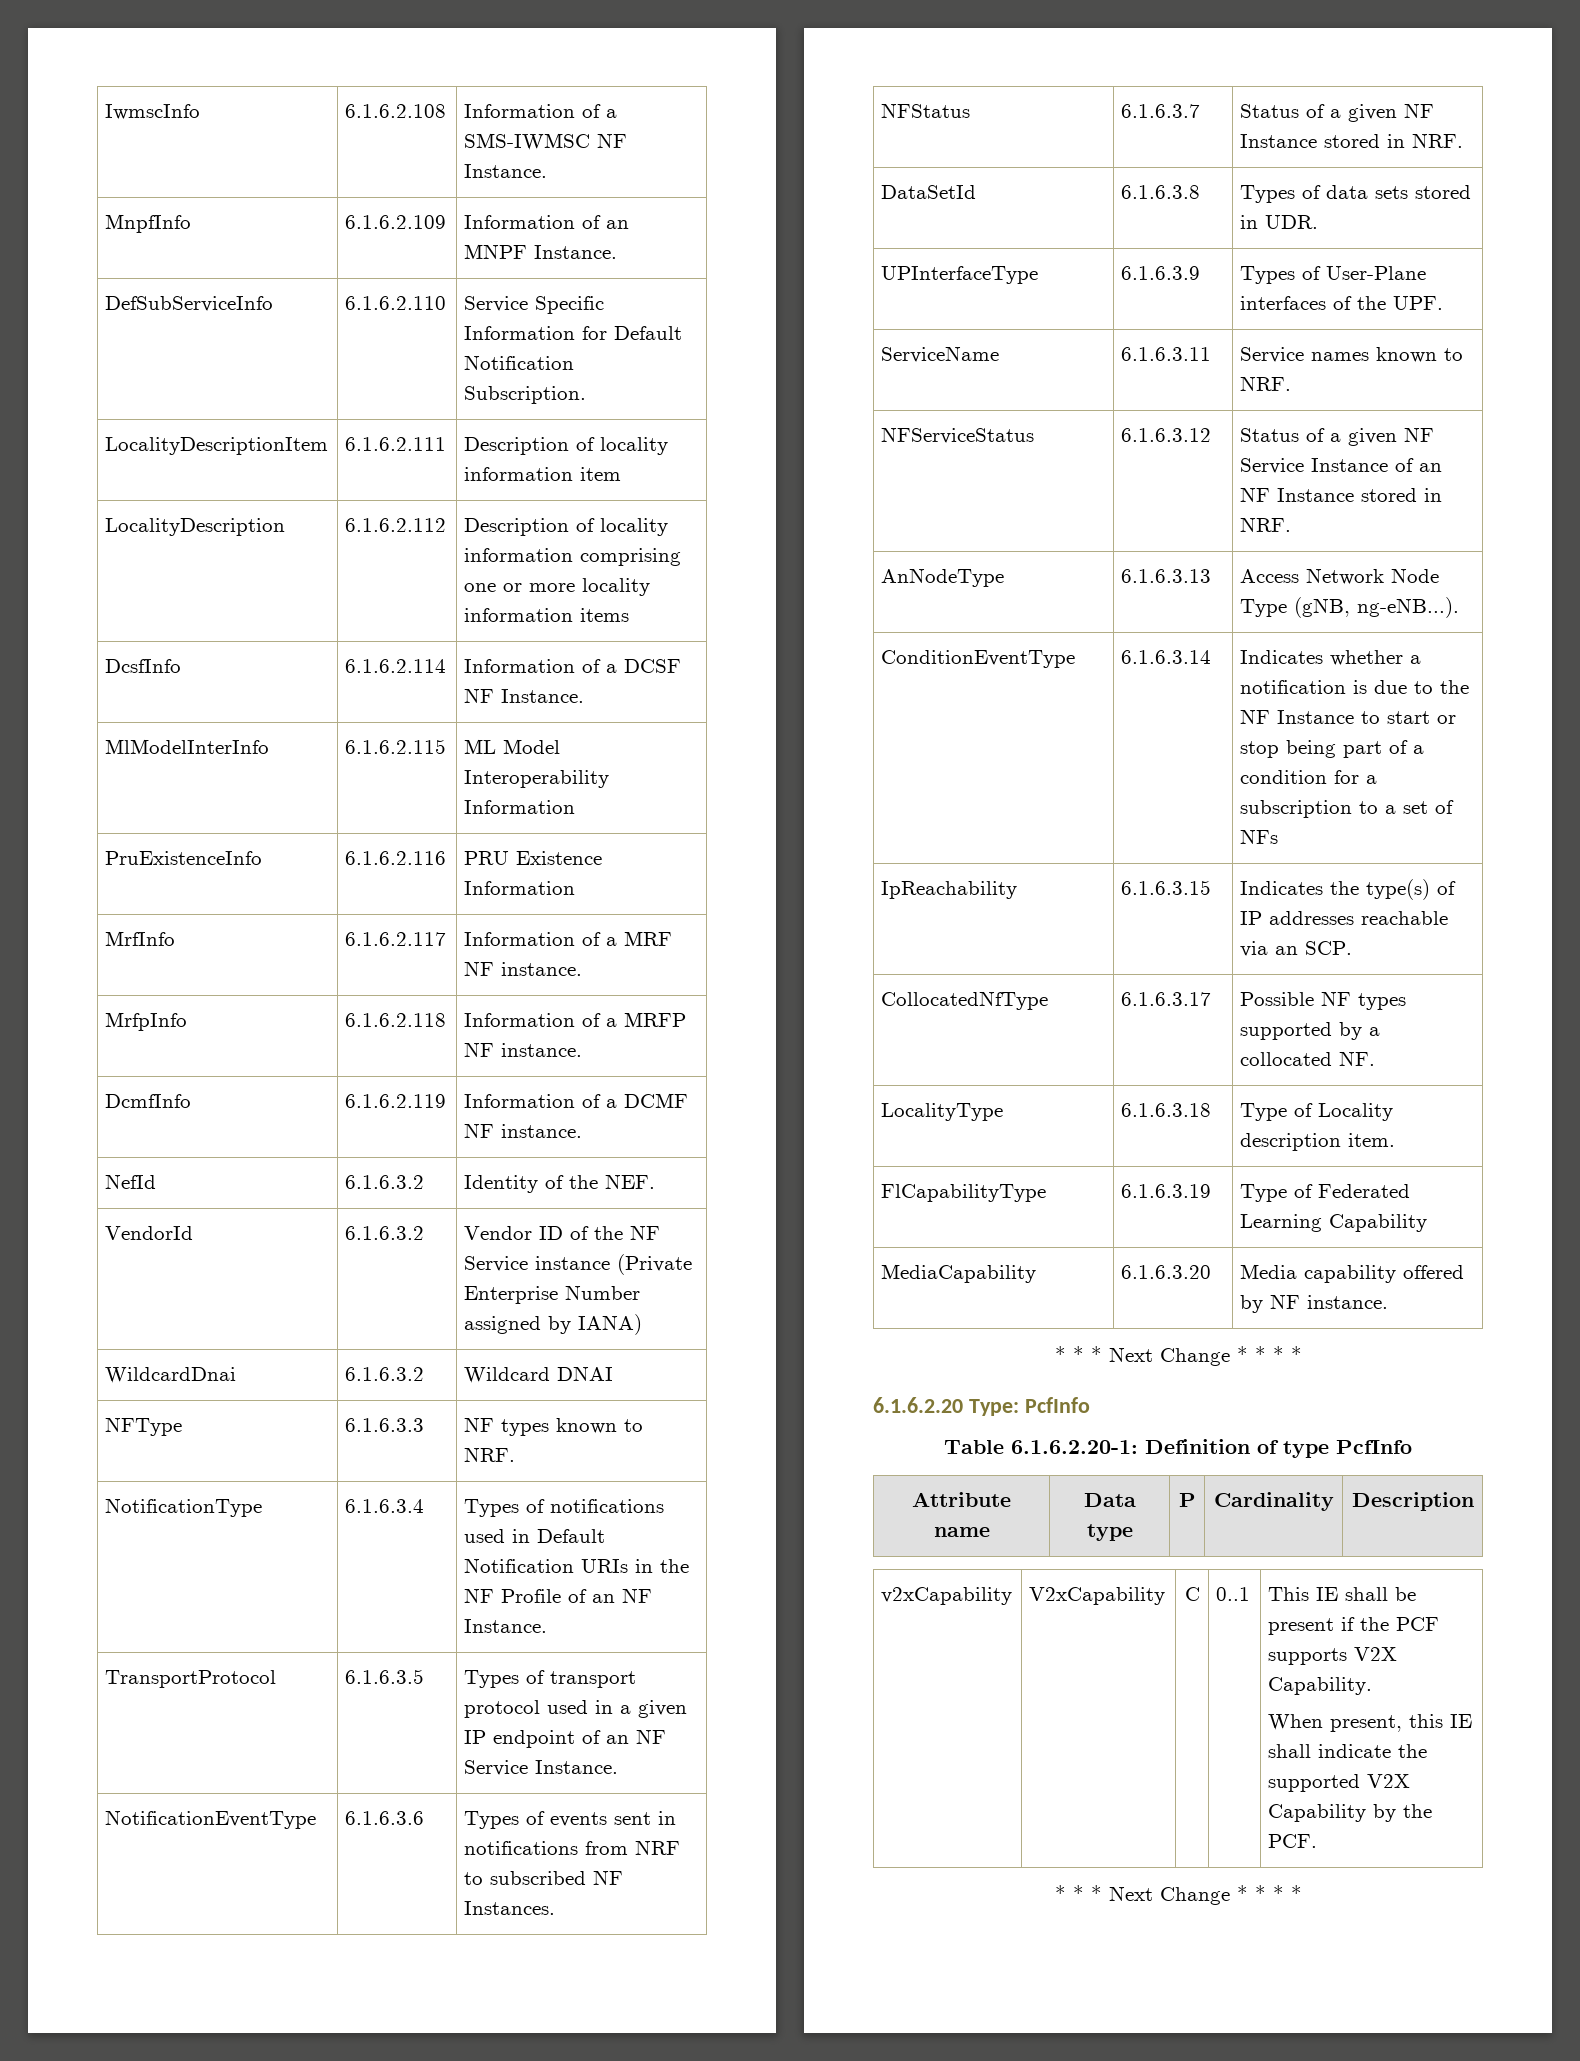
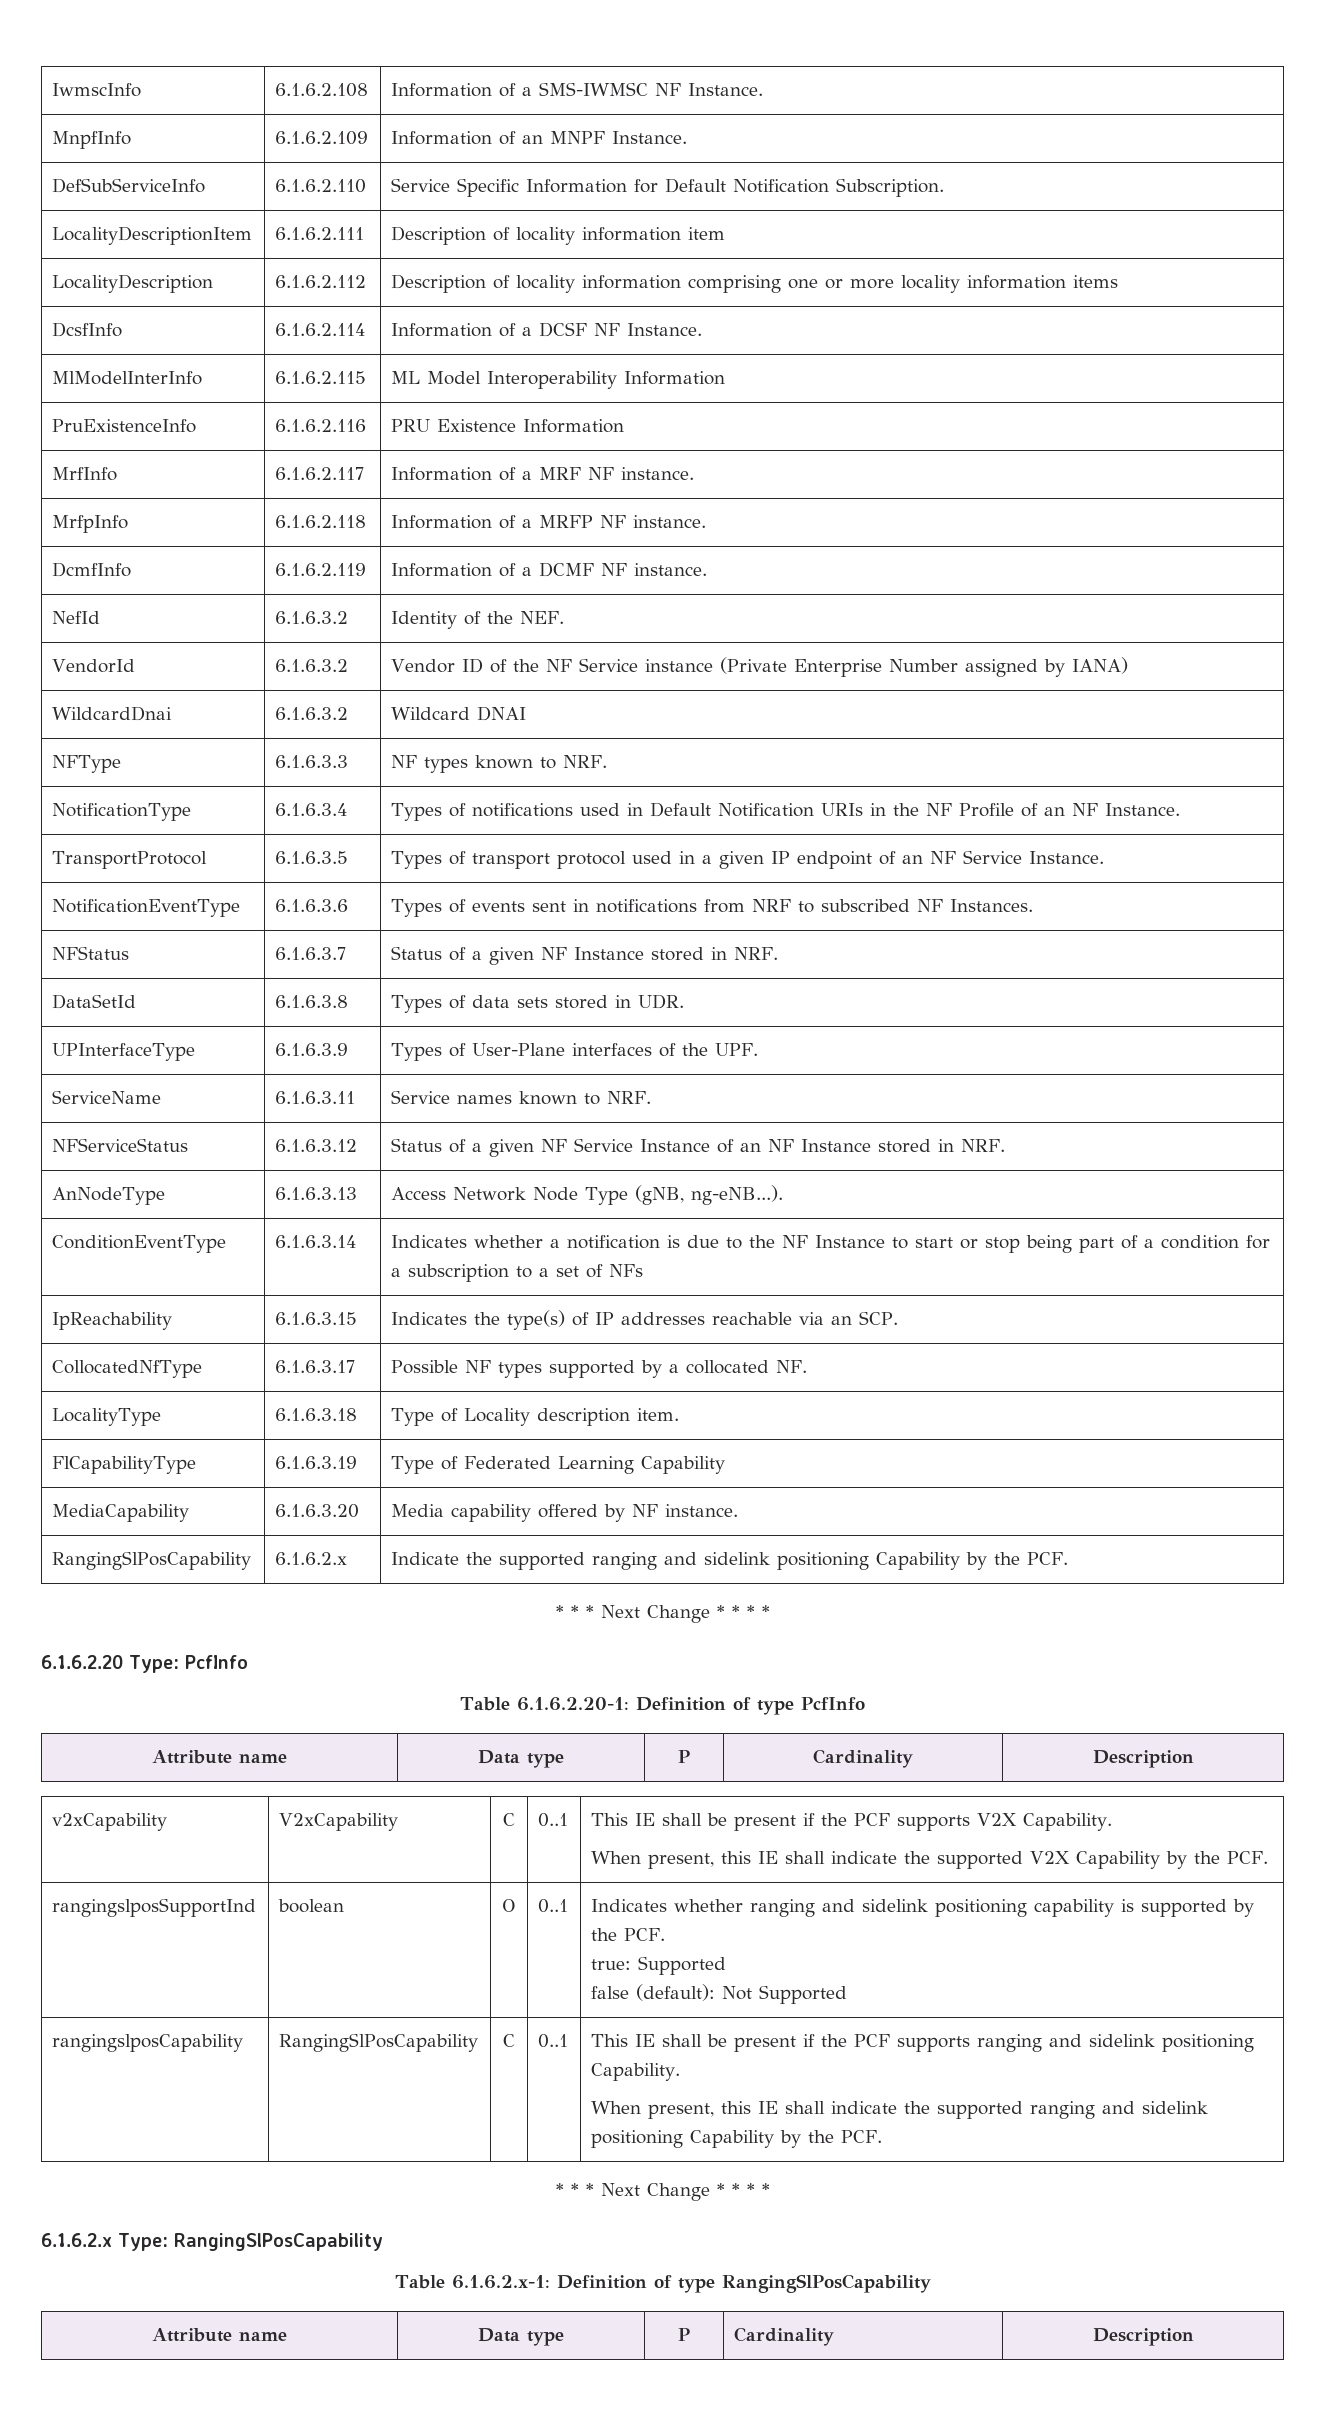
(1389, 1302) none -> [52,1551,252,1570] [275,1552,348,1565] [391,1552,1069,1570] // RangingSlPosCapability | 6.1.6.2.x | Indicate the supported ranging and sidelink positioning Capability by the PCF.
[1054,1885,1302,1905] // * * * Next Change * * * * -> [52,1898,257,1917] [278,1899,345,1913] [502,1899,516,1912] [538,1899,569,1913] [591,1899,1255,1917] [591,1928,666,1941] [591,1956,727,1975] [591,1984,848,2004] [52,2034,244,2052] [279,2033,479,2052] [503,2034,515,2047] [538,2034,569,2048] [591,2034,1255,2052] [591,2063,681,2081] [591,2101,1209,2119] [591,2130,883,2148] [555,2183,770,2201] [41,2233,383,2251] [394,2274,931,2293] [152,2328,287,2342] [478,2328,564,2346] [678,2328,690,2341] [734,2327,835,2346] [1092,2328,1194,2346] // rangingslposSupportInd | boolean | O | 0..1 | Indicates whether ranging and sidelink positioning capability is supported by the PCF. // true: Supported // false (default): Not Supported // rangingslposCapability | RangingSlPosCapability | C | 0..1 | This IE shall be present if the PCF supports ranging and sidelink positioning Capability. // When present, this IE shall indicate the supported ranging and sidelink positioning Capability by the PCF. // * * * Next Change * * * * // 6.1.6.2.x Type: RangingSlPosCapability // Table 6.1.6.2.x-1: Definition of type RangingSlPosCapability // Attribute name | Data type | P | Cardinality | Description

